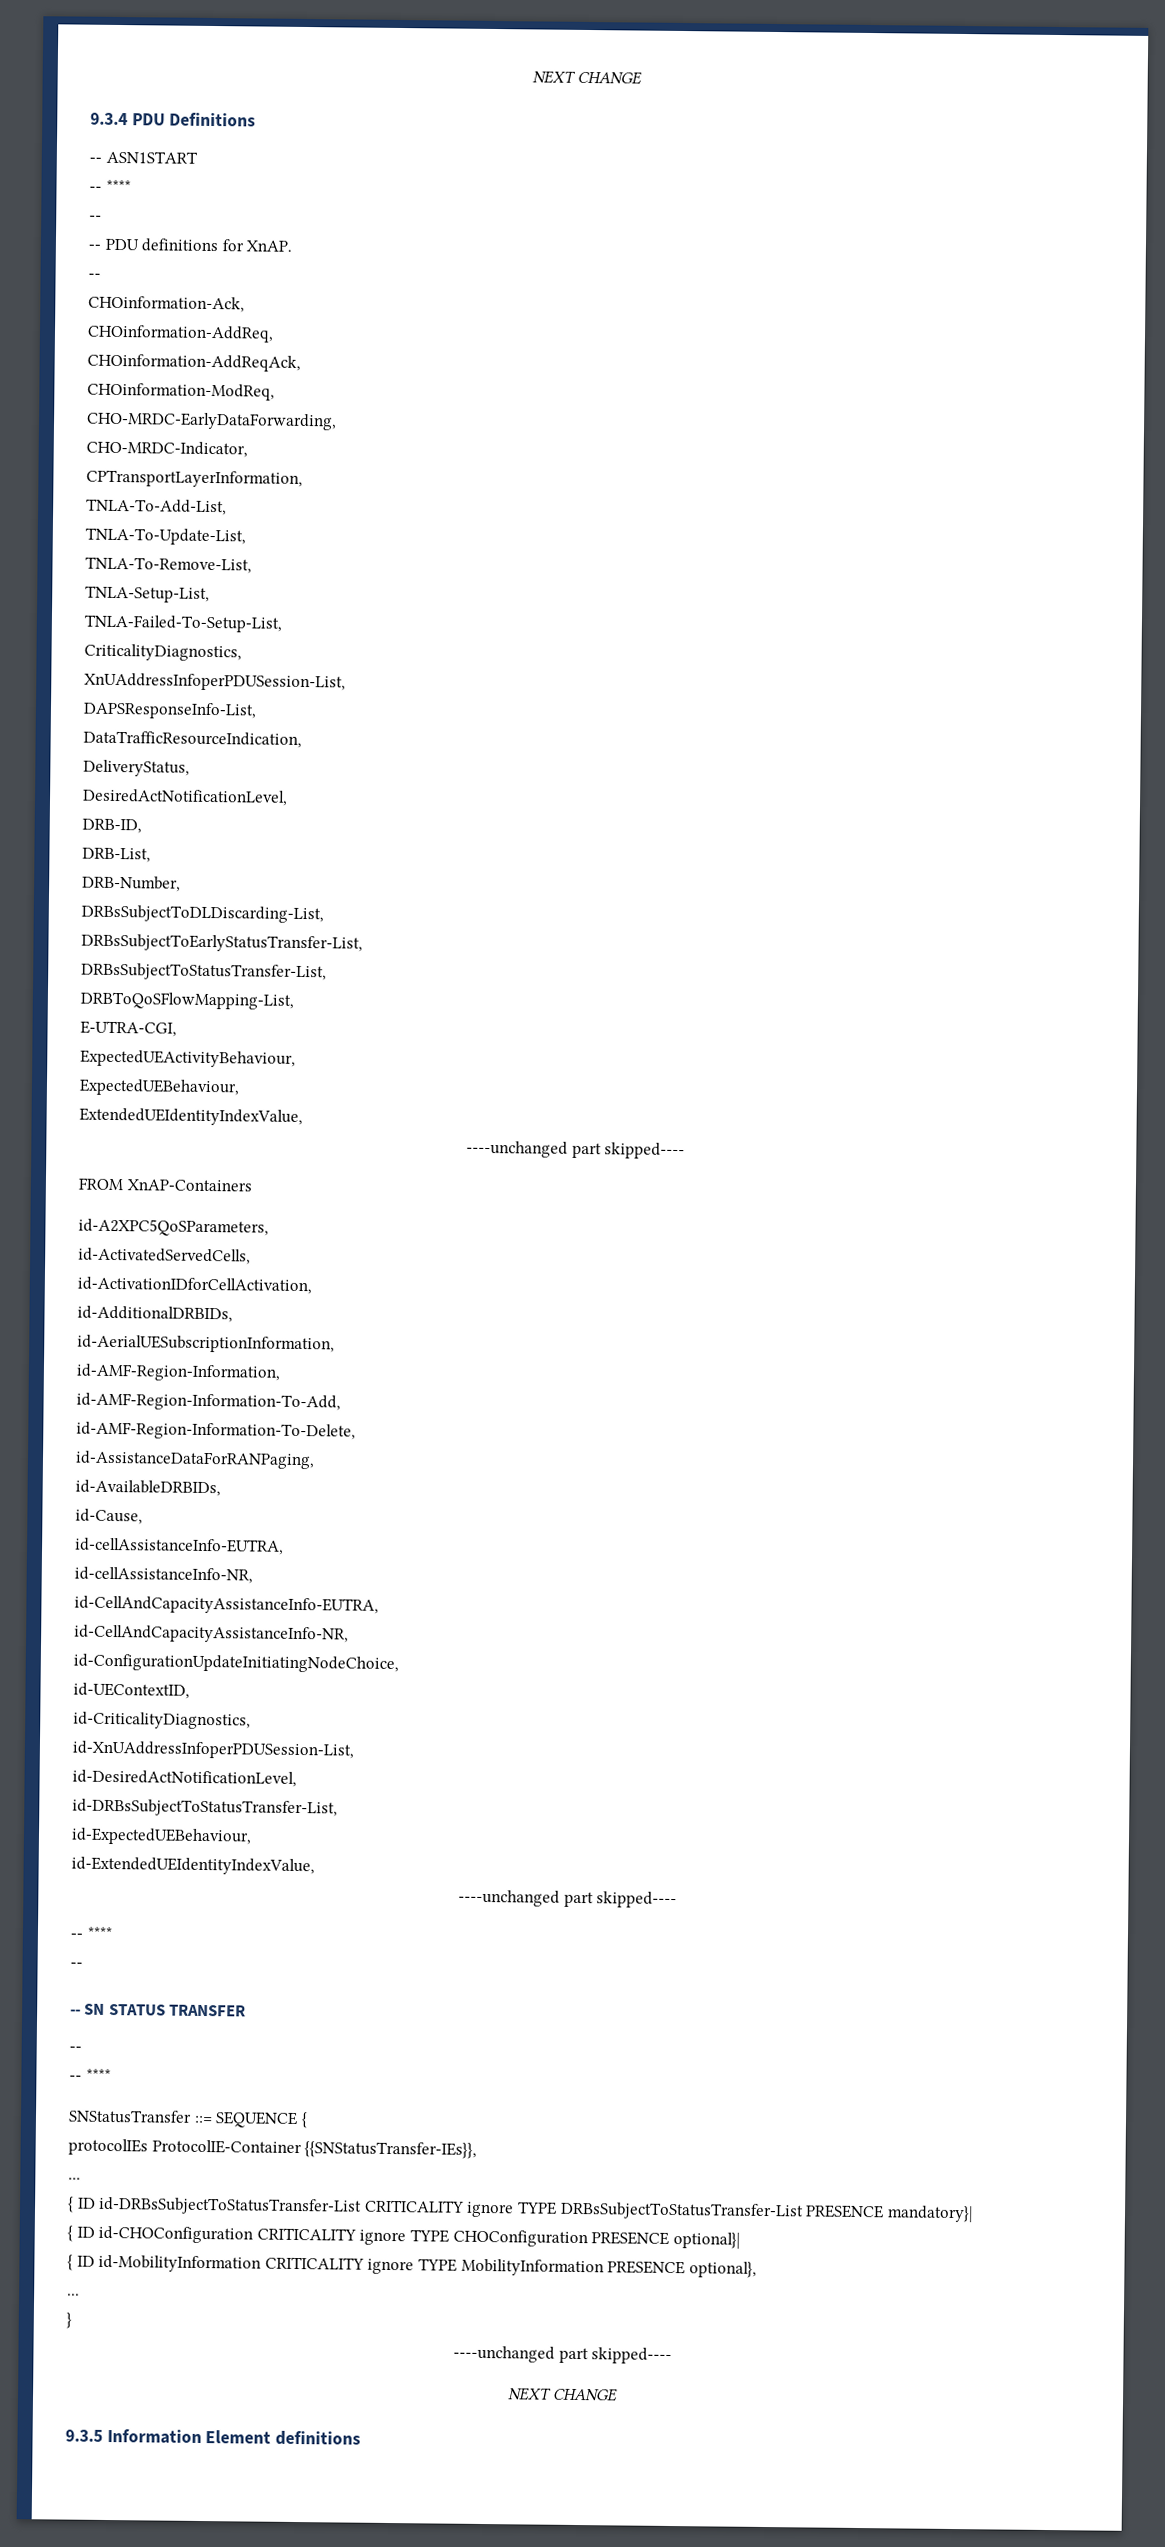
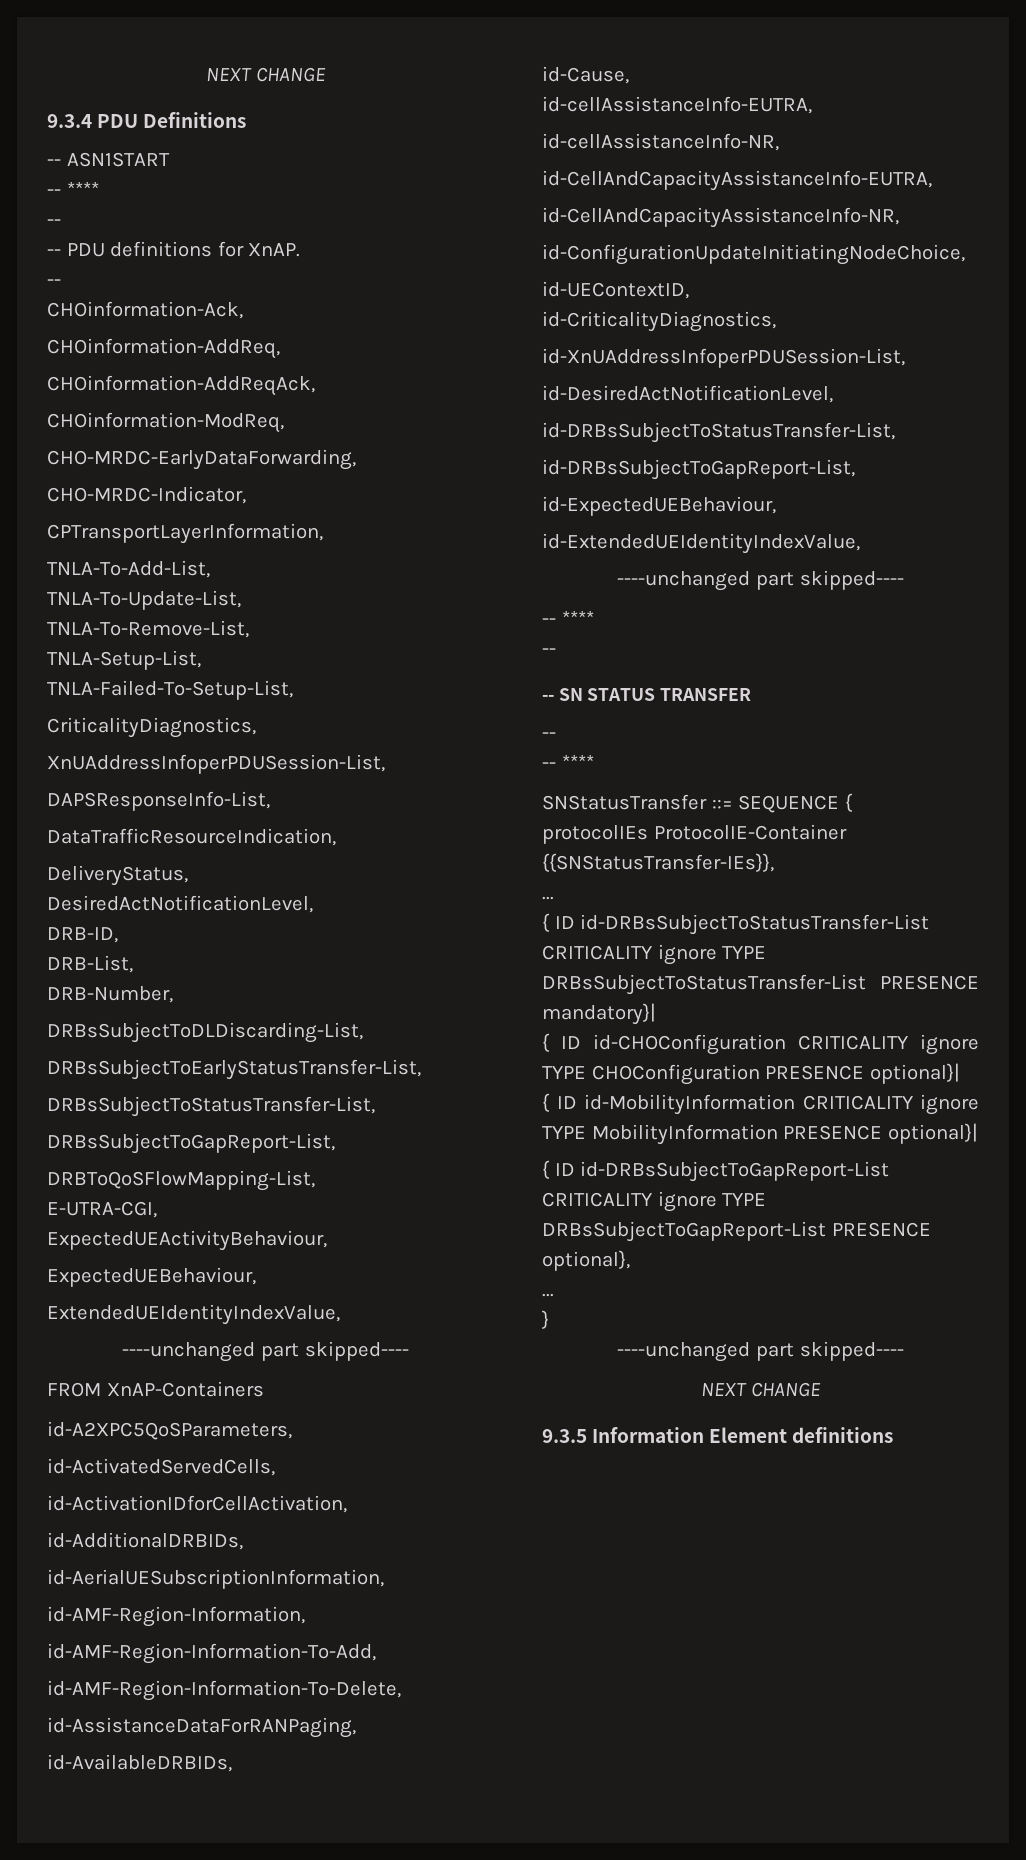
(327, 972) none -> [47,1133,335,1154] // DRBsSubjectToGapReport-List,
(338, 1808) none -> [542,459,855,480] // id-DRBsSubjectToGapReport-List,
(686, 2267) none -> [887,1123,978,1144] [542,1160,890,1182] [542,1191,767,1212] [542,1221,931,1242] optional}| // { ID id-DRBsSubjectToGapReport-List CRITICALITY ignore TYPE DRBsSubjectToGapReport-List PRESENCE

